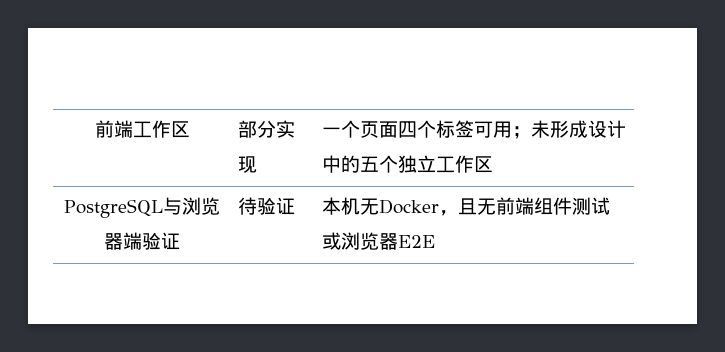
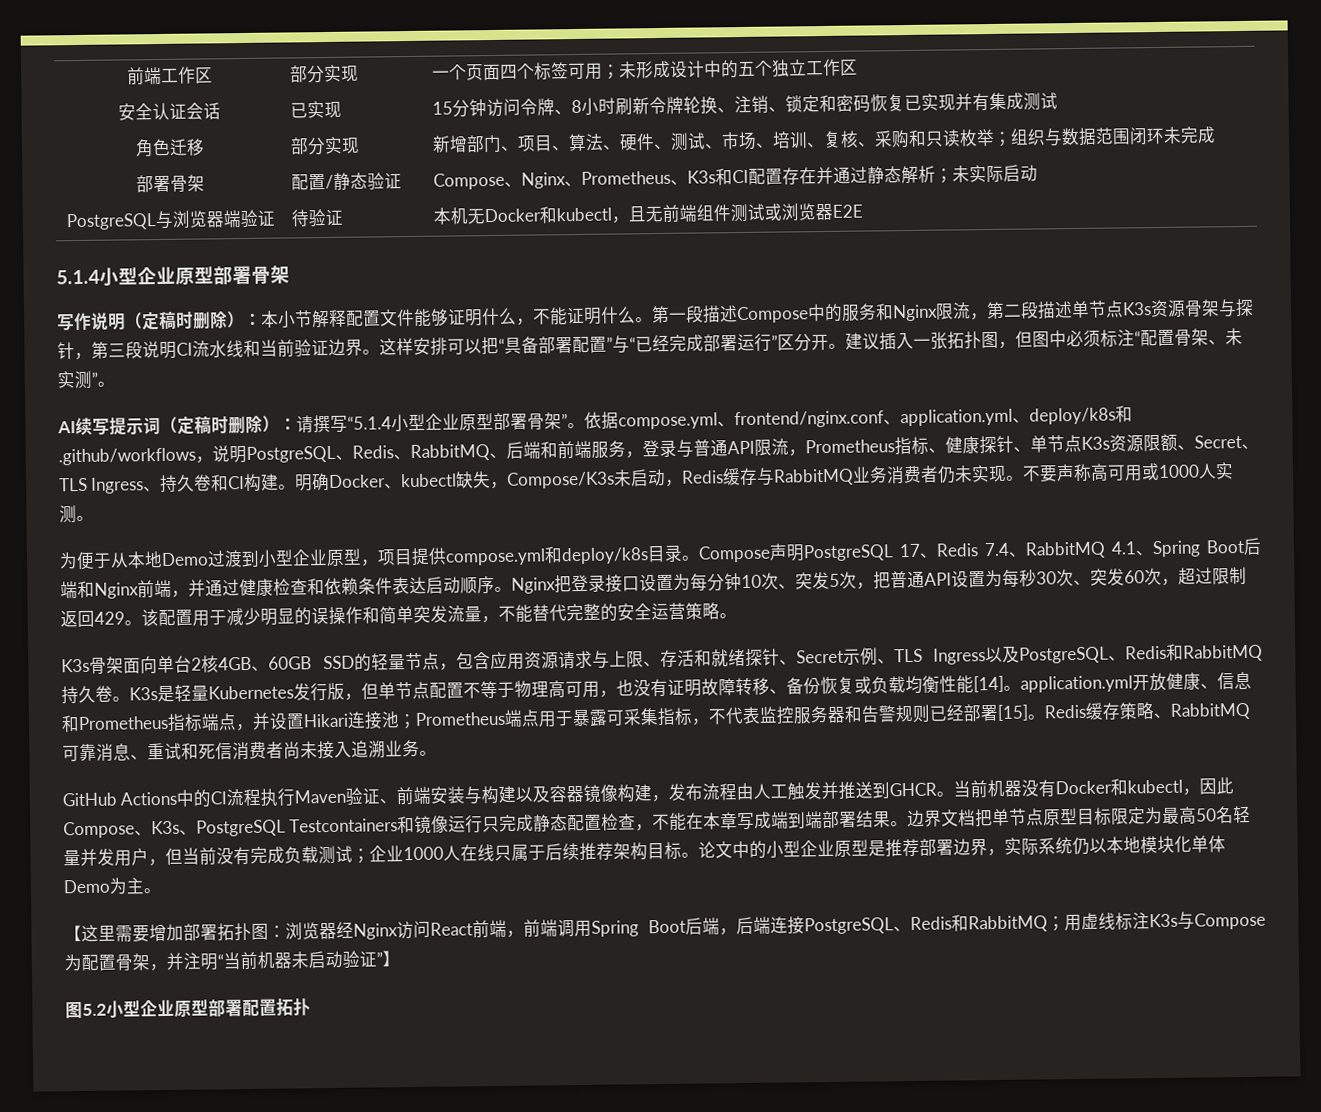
(493, 164) none -> [118,102,221,121] [289,101,342,119] [431,92,1058,118] [135,138,205,158] [289,136,360,156] [431,126,1216,153] [136,174,205,193] [290,172,402,191] [432,164,1038,190] // 安全认证会话 | 已实现 | 15分钟访问令牌、8小时刷新令牌轮换、注销、锁定和密码恢复已实现并有集成测试 // 角色迁移 | 部分实现 | 新增部门、项目、算法、硬件、测试、市场、培训、复核、采购和只读枚举；组织与数据范围闭环未完成 // 部署骨架 | 配置/静态验证 | Compose、Nginx、Prometheus、K3s和CI配置存在并通过静态解析；未实际启动
(439, 206) none -> [538,206,612,224] 和kubectl
(435, 241) none -> [56,265,290,287] [57,298,1254,331] [57,327,1243,361] [57,370,115,390] [57,405,1133,436] [58,433,1259,466] [59,462,1235,494] [59,505,94,524] [59,537,1262,571] [60,566,1247,599] [60,602,737,628] [61,643,1263,674] [61,671,1252,705] [61,702,1251,733] [62,739,437,762] [62,777,1235,808] [63,805,1252,839] [63,835,1226,867] [63,877,162,895] [64,911,1266,943] [64,950,400,972] [65,998,311,1019] // 5.1.4小型企业原型部署骨架 // 写作说明（定稿时删除）：本小节解释配置文件能够证明什么，不能证明什么。第一段描述Compose中的服务和Nginx限流，第二段描述单节点K3s资源骨架与探针，第三段说明CI流水线和当前验证边界。这样安排可以把“具备部署配置”与“已经完成部署运行”区分开。建议插入一张拓扑图，但图中必须标注“配置骨架、未实测”。 // AI续写提示词（定稿时删除）：请撰写“5.1.4小型企业原型部署骨架”。依据compose.yml、frontend/nginx.conf、application.yml、deploy/k8s和.github/workflows，说明PostgreSQL、Redis、RabbitMQ、后端和前端服务，登录与普通API限流，Prometheus指标、健康探针、单节点K3s资源限额、Secret、TLS Ingress、持久卷和CI构建。明确Docker、kubectl缺失，Compose/K3s未启动，Redis缓存与RabbitMQ业务消费者仍未实现。不要声称高可用或1000人实测。 // 为便于从本地Demo过渡到小型企业原型，项目提供compose.yml和deploy/k8s目录。Compose声明PostgreSQL 17、Redis 7.4、RabbitMQ 4.1、Spring Boot后端和Nginx前端，并通过健康检查和依赖条件表达启动顺序。Nginx把登录接口设置为每分钟10次、突发5次，把普通API设置为每秒30次、突发60次，超过限制返回429。该配置用于减少明显的误操作和简单突发流量，不能替代完整的安全运营策略。 // K3s骨架面向单台2核4GB、60GB SSD的轻量节点，包含应用资源请求与上限、存活和就绪探针、Secret示例、TLS Ingress以及PostgreSQL、Redis和RabbitMQ持久卷。K3s是轻量Kubernetes发行版，但单节点配置不等于物理高可用，也没有证明故障转移、备份恢复或负载均衡性能[14]。application.yml开放健康、信息和Prometheus指标端点，并设置Hikari连接池；Prometheus端点用于暴露可采集指标，不代表监控服务器和告警规则已经部署[15]。Redis缓存策略、RabbitMQ可靠消息、重试和死信消费者尚未接入追溯业务。 // GitHub Actions中的CI流程执行Maven验证、前端安装与构建以及容器镜像构建，发布流程由人工触发并推送到GHCR。当前机器没有Docker和kubectl，因此Compose、K3s、PostgreSQL Testcontainers和镜像运行只完成静态配置检查，不能在本章写成端到端部署结果。边界文档把单节点原型目标限定为最高50名轻量并发用户，但当前没有完成负载测试；企业1000人在线只属于后续推荐架构目标。论文中的小型企业原型是推荐部署边界，实际系统仍以本地模块化单体Demo为主。 // 【这里需要增加部署拓扑图：浏览器经Nginx访问React前端，前端调用Spring Boot后端，后端连接PostgreSQL、Redis和RabbitMQ；用虚线标注K3s与Compose为配置骨架，并注明“当前机器未启动验证”】 // 图5.2小型企业原型部署配置拓扑

